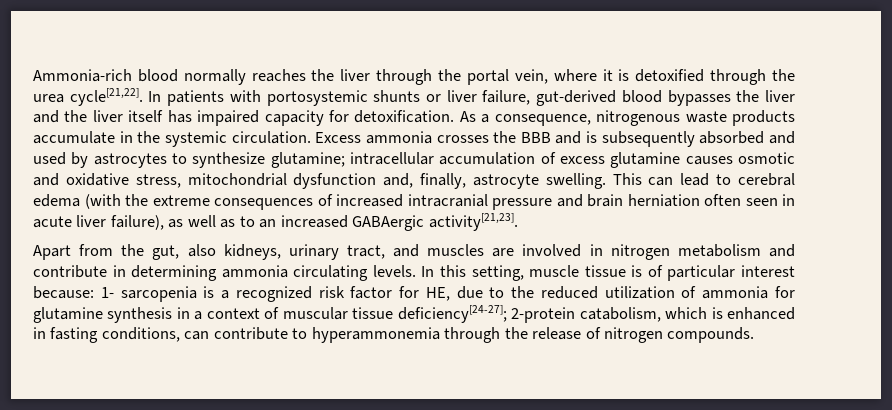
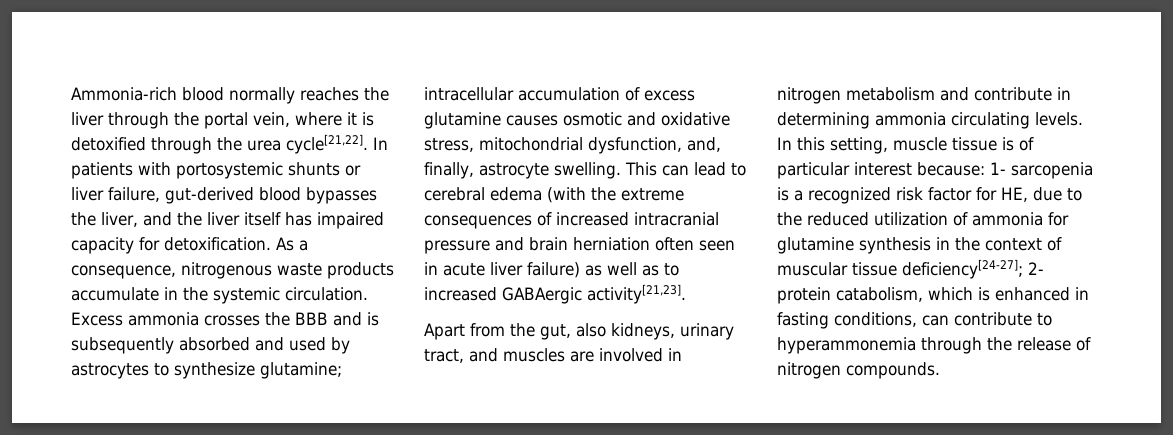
[764,90,795,102] liver -> [101,212,138,227] liver,
[293,173,377,189] dysfunction -> [588,137,682,154] dysfunction,
[110,215,164,230] failure), -> [527,262,580,278] failure)
[259,219,277,228] an -> (679, 269) none
[194,311,203,320] a -> [955,237,980,251] the
[511,307,576,323] 2-protein -> [1028,262,1044,275] [777,287,831,304] 2- protein

